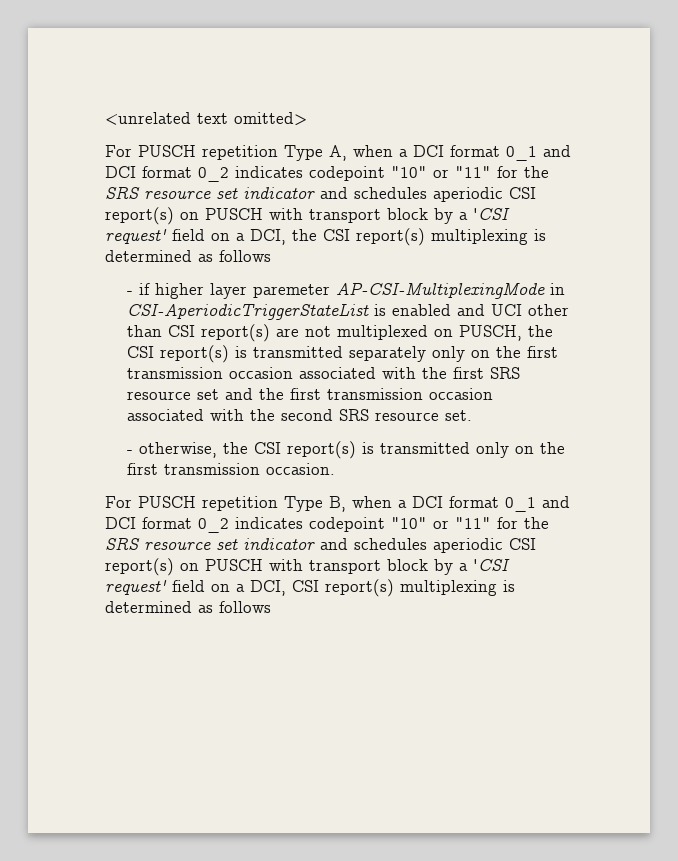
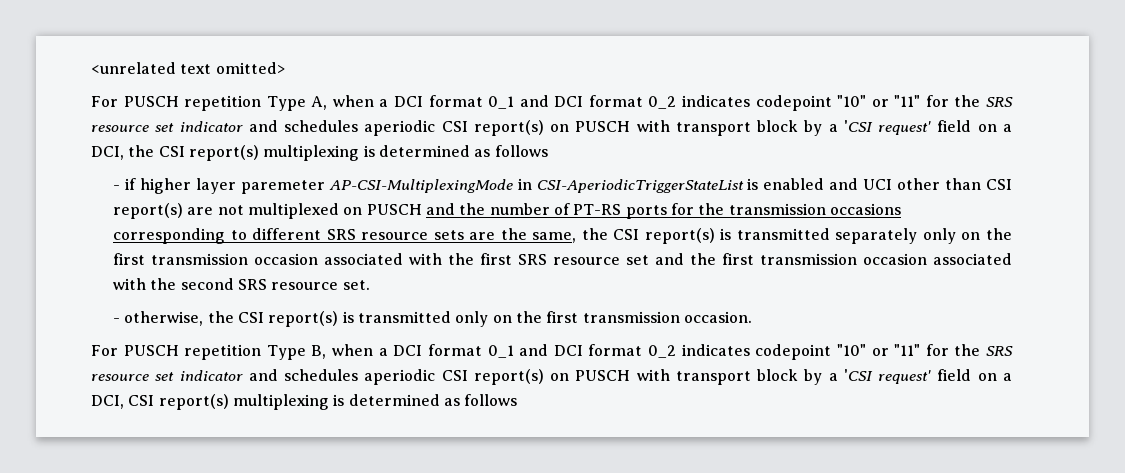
[458,325,522,341] PUSCH, -> [366,203,901,219] [113,228,577,244] PUSCH and the number of PT-RS ports for the transmission occasions corresponding to different SRS resource sets are the same,

